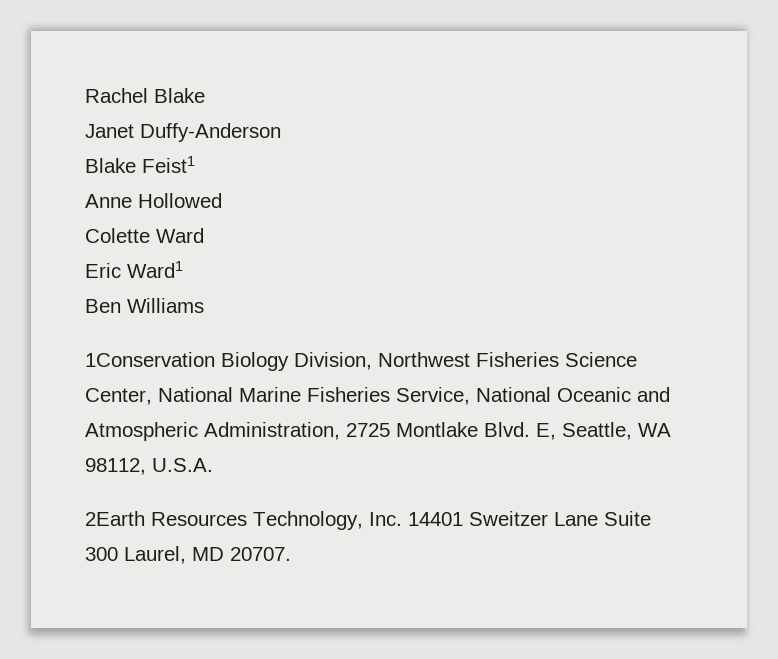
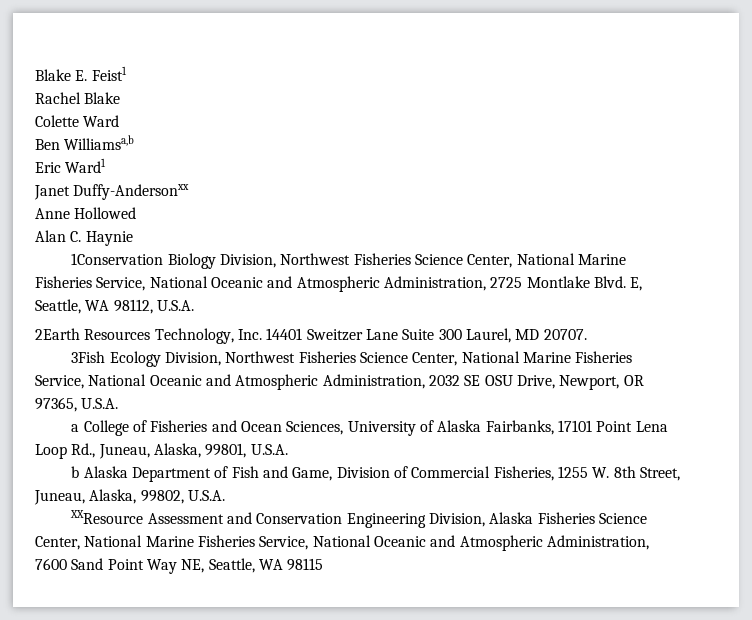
(85, 95) none -> [35,66,127,81] Blake E. Feist1 //
[85,123,281,142] [85,156,195,173] [85,193,222,208] [85,228,204,243] [85,261,183,278] [85,298,204,313] Janet Duffy-Anderson // Blake Feist1 // Anne Hollowed // Colette Ward // Eric Ward1 // Ben Williams -> [35,115,120,127] [35,135,135,150] [35,158,107,173] [34,184,190,200] [35,207,137,219] [35,230,133,246] Colette Ward // Ben Williamsa,b // Eric Ward1 // Janet Duffy-Andersonxx // Anne Hollowed // Alan C. Haynie
(291, 554) none -> [71,351,633,367] [35,374,644,390] [35,397,119,412] [71,420,668,436] [35,443,288,459] [71,466,680,482] [34,489,225,505] [70,510,647,528] [35,535,649,551] [35,558,324,574] // 3Fish Ecology Division, Northwest Fisheries Science Center, National Marine Fisheries Service, National Oceanic and Atmospheric Administration, 2032 SE OSU Drive, Newport, OR 97365, U.S.A. // a College of Fisheries and Ocean Sciences, University of Alaska Fairbanks, 17101 Point Lena Loop Rd., Juneau, Alaska, 99801, U.S.A. // b Alaska Department of Fish and Game, Division of Commercial Fisheries, 1255 W. 8th Street, Juneau, Alaska, 99802, U.S.A. // XXResource Assessment and Conservation Engineering Division, Alaska Fisheries Science Center, National Marine Fisheries Service, National Oceanic and Atmospheric Administration, 7600 Sand Point Way NE, Seattle, WA 98115

